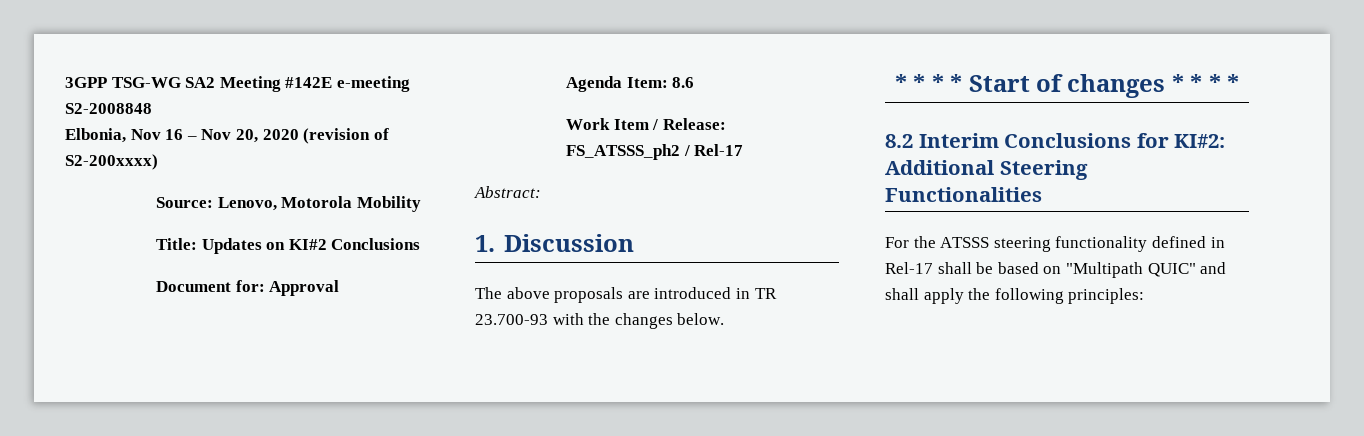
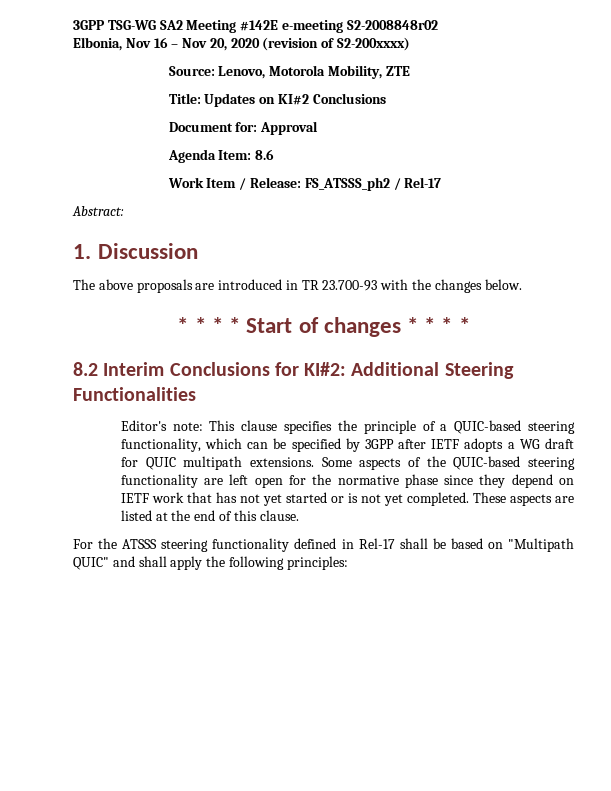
[65,103,152,114] S2-2008848 -> [346,20,438,30] S2-2008848r02
[356,196,421,212] Mobility -> [328,65,410,79] Mobility, ZTE
(1042, 194) none -> [120,420,575,434] [120,438,574,452] [120,456,575,470] [120,474,574,488] [120,492,574,506] [120,510,299,521] // Editor's note: This clause specifies the principle of a QUIC-based steering functionality, which can be specified by 3GPP after IETF adopts a WG draft for QUIC multipath extensions. Some aspects of the QUIC-based steering functionality are left open for the normative phase since they depend on IETF work that has not yet started or is not yet completed. These aspects are listed at the end of this clause.

